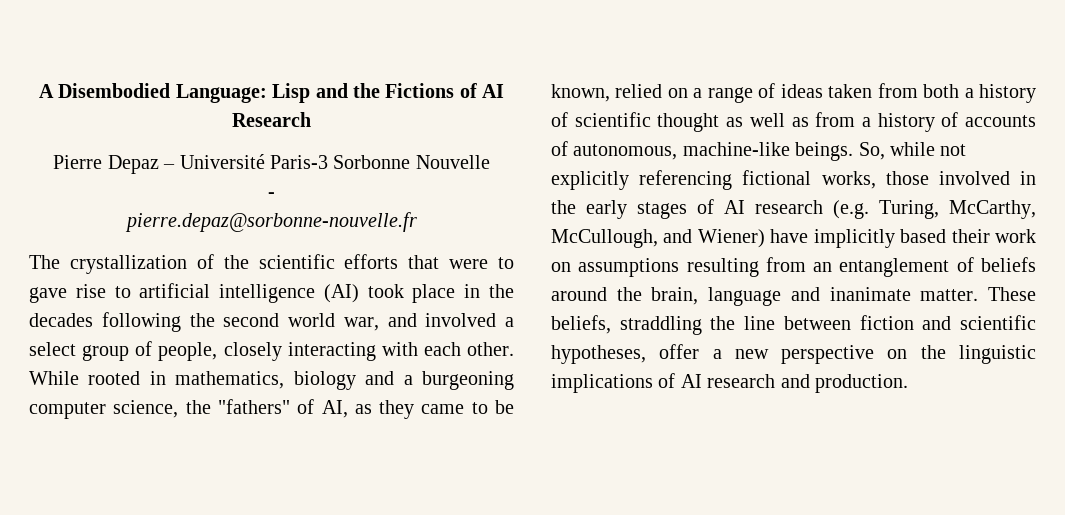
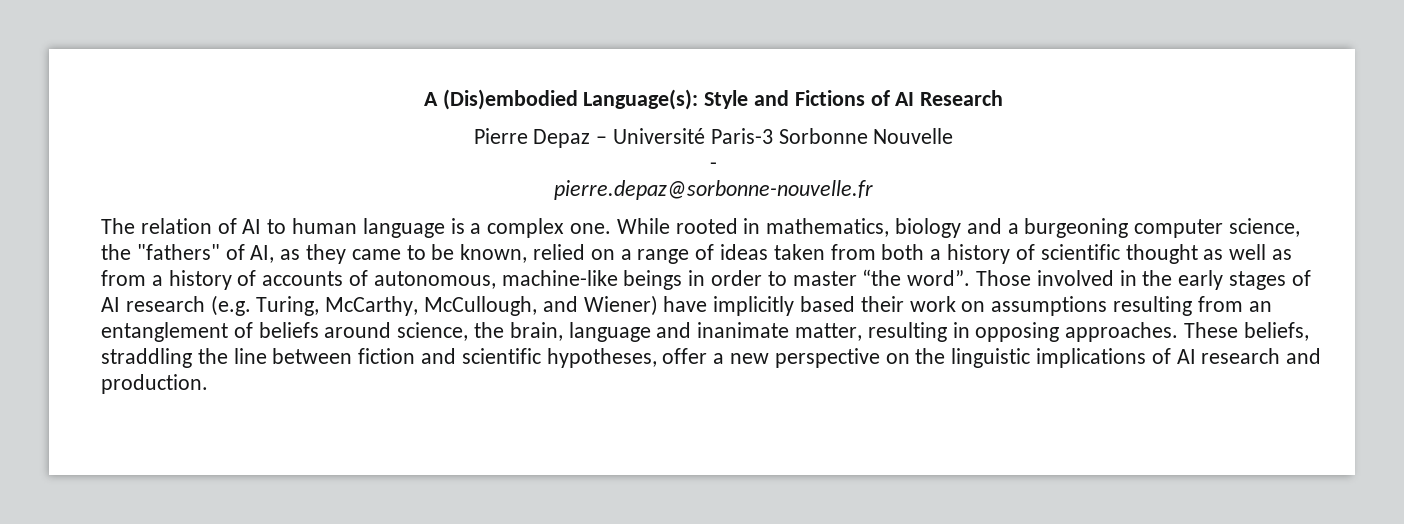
[58,83,380,103] Disembodied Language: Lisp and the -> [442,89,789,110] (Dis)embodied Language(s): Style and
[69,254,514,274] [29,283,514,303] [29,312,514,332] [29,341,514,361] crystallization of the scientific efforts that were to gave rise to artificial intelligence (AI) took place in the decades following the second world war, and involved a select group of people, closely interacting with each other. -> [140,218,612,238] relation of AI to human language is a complex one.
[795,142,967,161] [551,170,929,190] beings. So, while not explicitly referencing fictional works, those -> [623,269,1032,290] beings in order to master “the word”. Those
(607, 294) none -> [397,322,469,341] science,
[920,289,979,301] matter. -> [795,322,1179,342] matter, resulting in opposing approaches.

